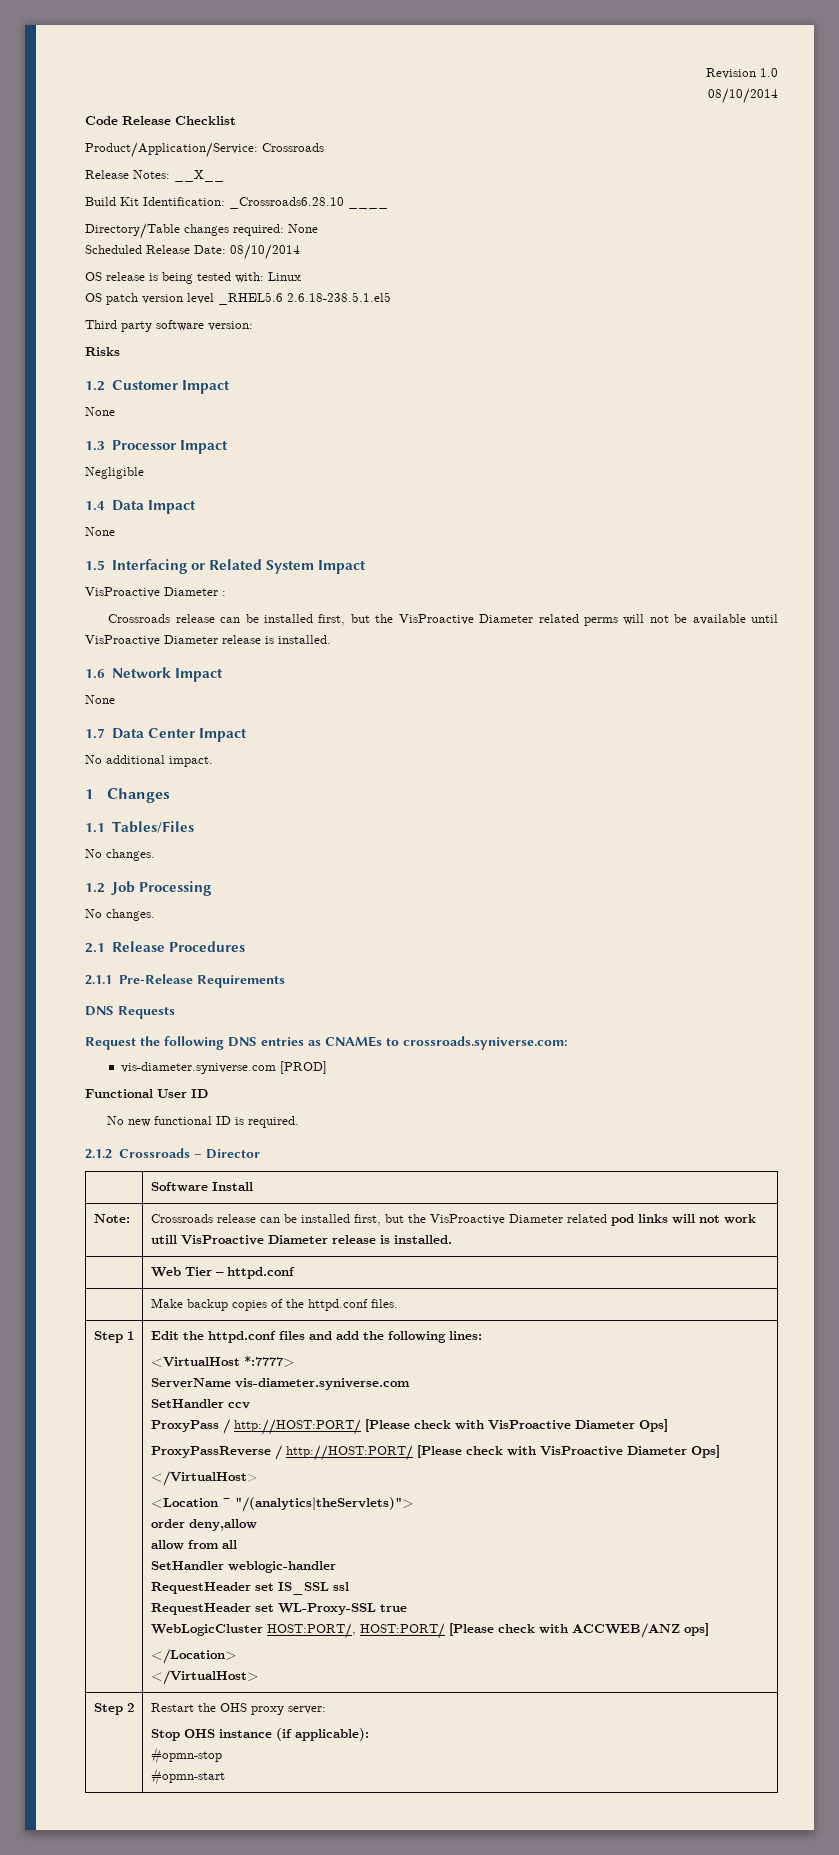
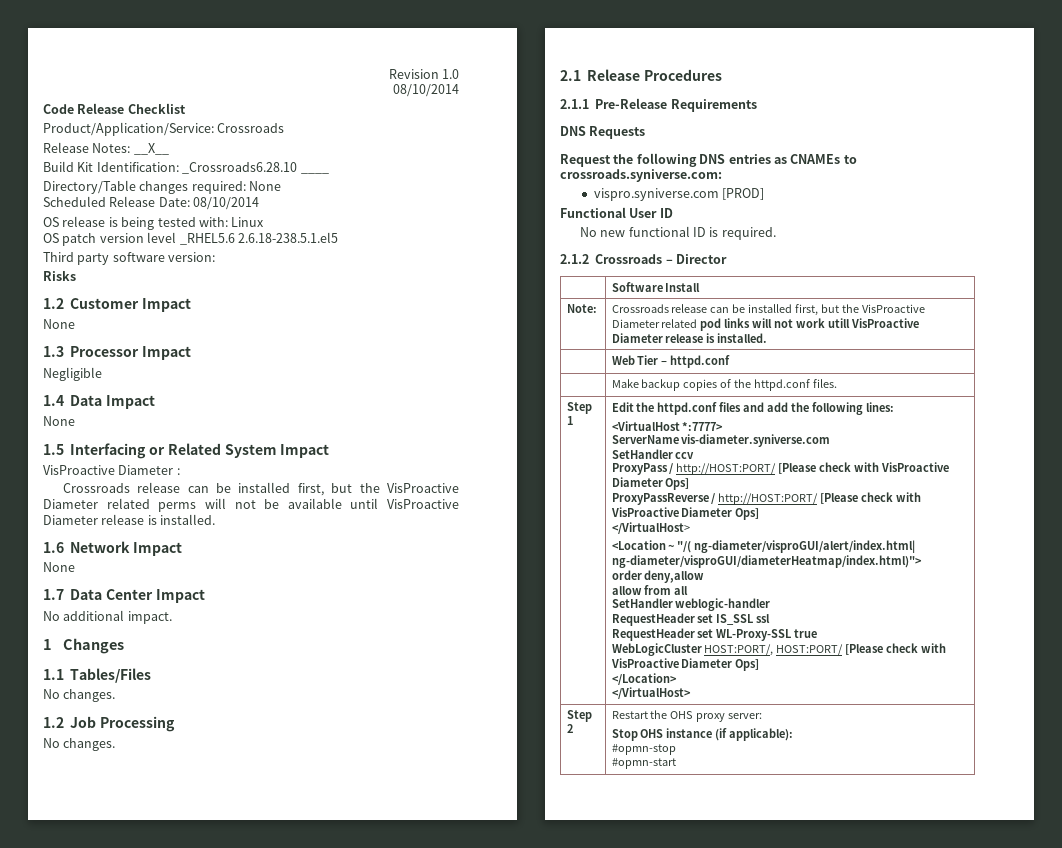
[120,1062,276,1074] vis-diameter.syniverse.com -> [593,188,719,201] vispro.syniverse.com
[234,1497,414,1512] "/(analytics|theServlets)"> -> [677,540,916,553] [611,555,922,568] "/( ng-diameter/visproGUI/alert/index.html| ng-diameter/visproGUI/diameterHeatmap/index.html)">
[571,1623,709,1638] ACCWEB/ANZ ops] -> [610,658,760,671] VisProactive Diameter Ops]

